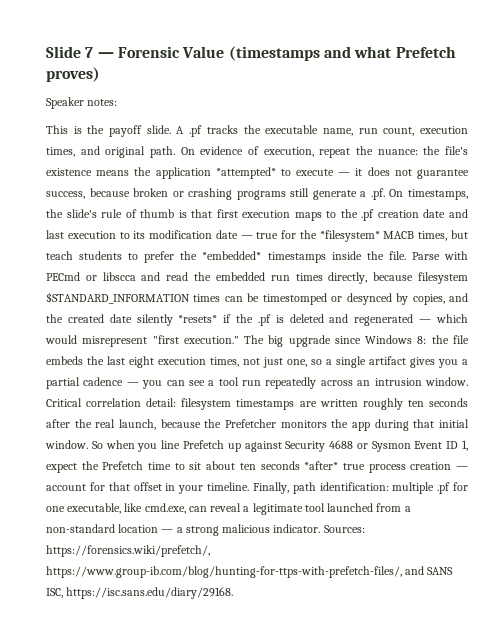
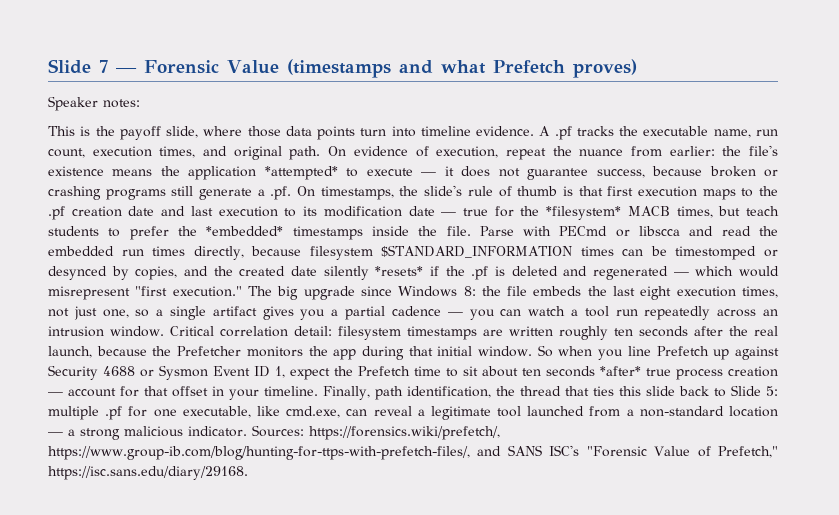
[146,125,171,134] slide. -> [166,126,535,140] slide, where those data points turn into timeline evidence.
[377,149,418,155] nuance: -> [579,146,715,157] nuance from earlier:
[188,380,205,386] see -> [528,306,566,316] watch
[319,482,389,491] identification: -> [406,385,779,398] identification, the thread that ties this slide back to Slide 5:
[46,588,63,598] ISC, -> [549,445,778,458] ISC's "Forensic Value of Prefetch,"

